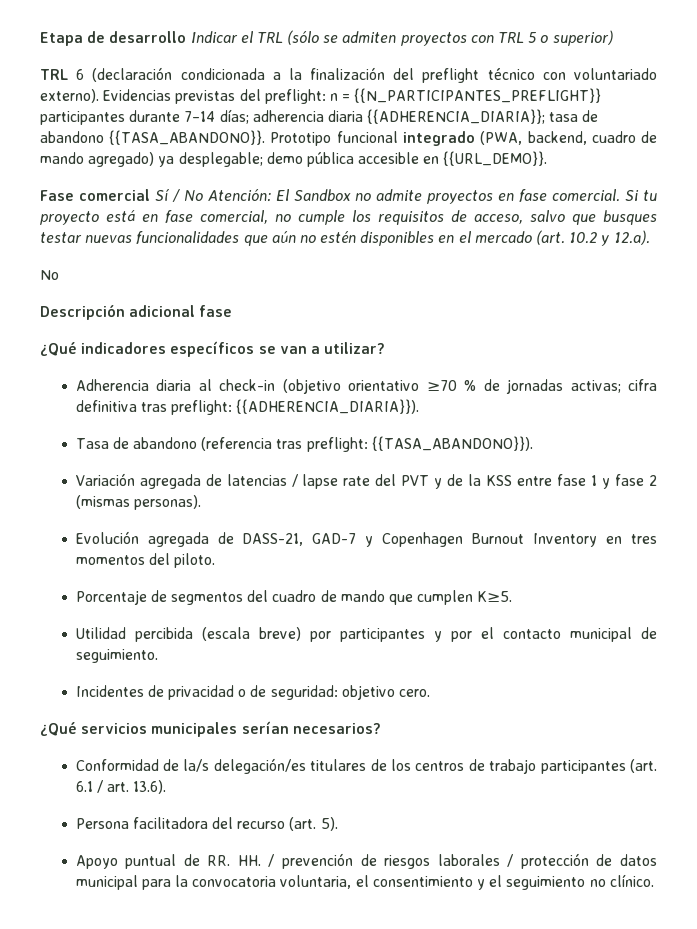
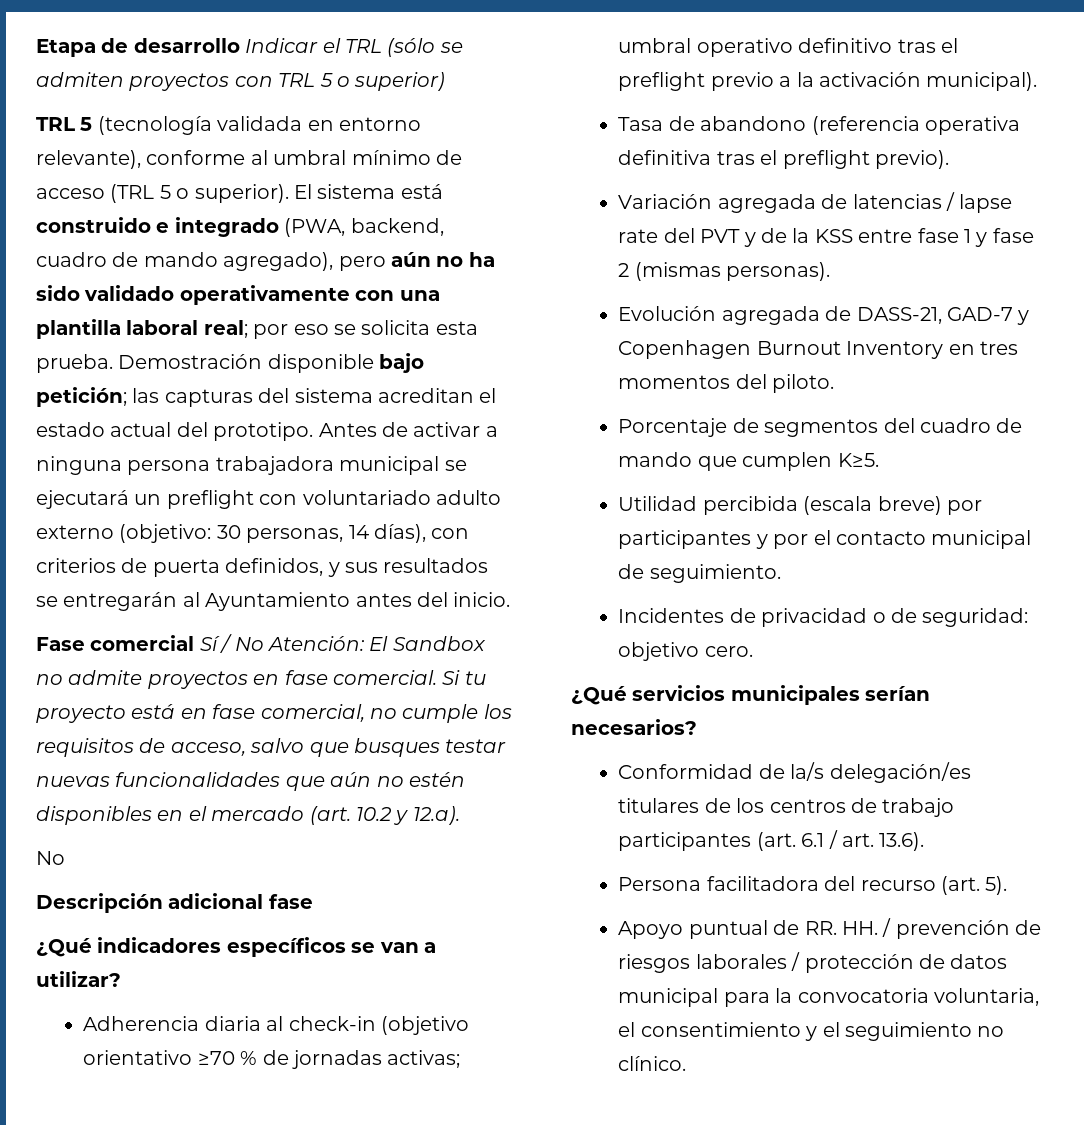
[76,67,657,83] [40,88,602,104] [40,109,599,125] [40,130,398,146] 6 (declaración condicionada a la finalización del preflight técnico con voluntariado externo). Evidencias previstas del preflight: n = {{N_PARTICIPANTES_PREFLIGHT}} participantes durante 7–14 días; adherencia diaria {{ADHERENCIA_DIARIA}}; tasa de abandono {{TASA_ABANDONO}}. Prototipo funcional -> [80,116,421,135] [36,150,462,169] [36,184,443,203] [36,217,170,233] 5 (tecnología validada en entorno relevante), conforme al umbral mínimo de acceso (TRL 5 o superior). El sistema está construido e
[88,151,548,167] agregado) ya desplegable; demo pública accesible en {{URL_DEMO}}. -> [223,252,495,271] [36,285,440,305] [36,319,478,339] [36,353,425,373] [36,387,497,407] [36,422,498,441] [36,456,467,475] [36,490,501,509] [36,524,470,543] [36,558,489,577] [36,592,511,611] agregado), pero aún no ha sido validado operativamente con una plantilla laboral real; por eso se solicita esta prueba. Demostración disponible bajo petición; las capturas del sistema acreditan el estado actual del prototipo. Antes de activar a ninguna persona trabajadora municipal se ejecutará un preflight con voluntariado adulto externo (objetivo: 30 personas, 14 días), con criterios de puerta definidos, y sus resultados se entregarán al Ayuntamiento antes del inicio.
[627,379,657,391] [75,399,420,415] [75,436,533,452] cifra definitiva tras preflight: {{ADHERENCIA_DIARIA}}). // Tasa de abandono (referencia tras preflight: {{TASA_ABANDONO}}). -> [618,38,958,57] [618,72,1038,91] [618,116,1020,135] [618,150,949,169] umbral operativo definitivo tras el preflight previo a la activación municipal). // Tasa de abandono (referencia operativa definitiva tras el preflight previo).

